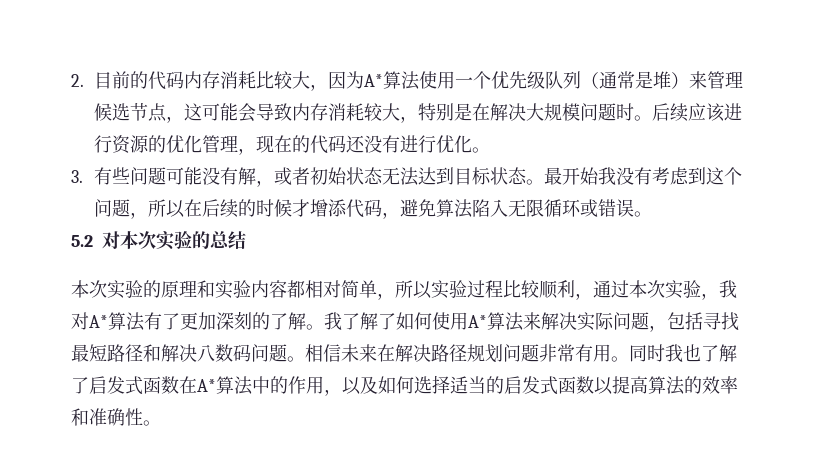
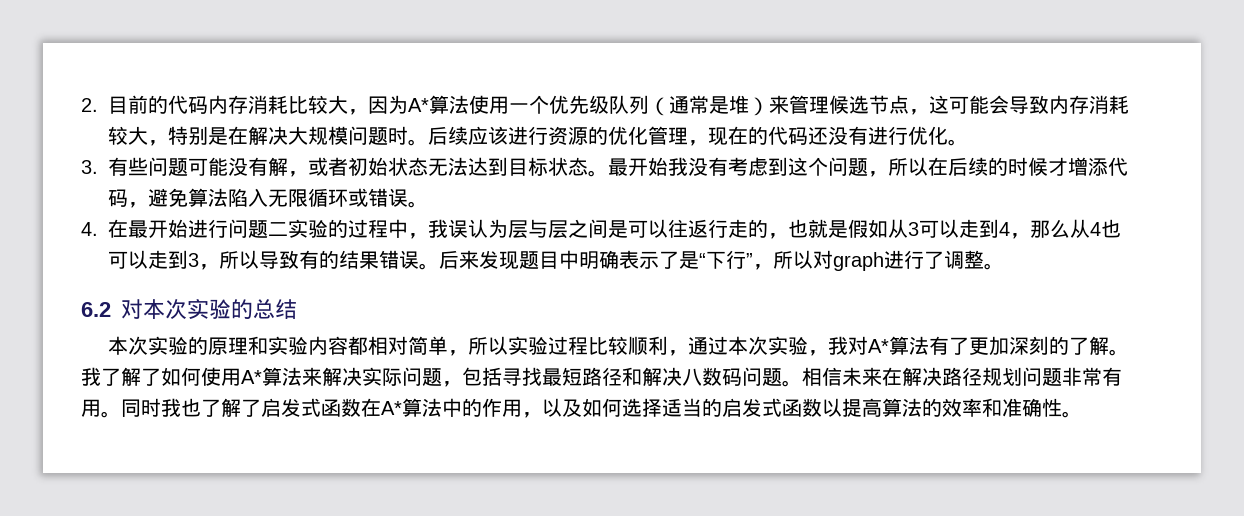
[71,235,93,247] 5.2 -> [81,219,1122,239] [108,250,1005,271] [81,302,111,317] 4.在最开始进行问题二实验的过程中，我误认为层与层之间是可以往返行走的，也就是假如从3可以走到4，那么从4也可以走到3，所以导致有的结果错误。后来发现题目中明确表示了是“下行”，所以对graph进行了调整。 // 6.2

